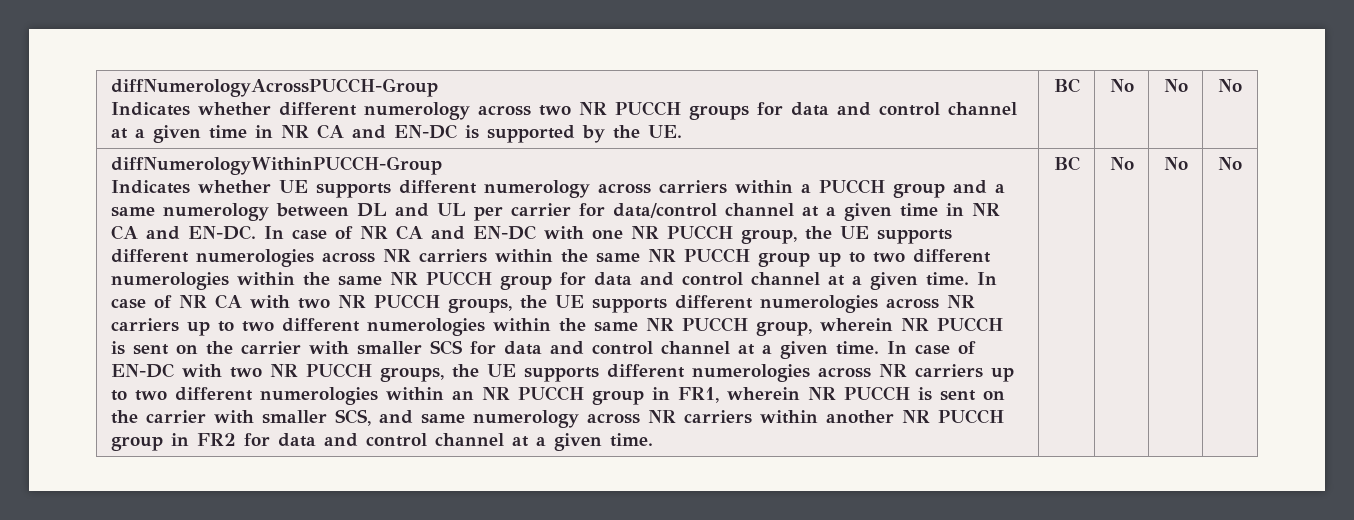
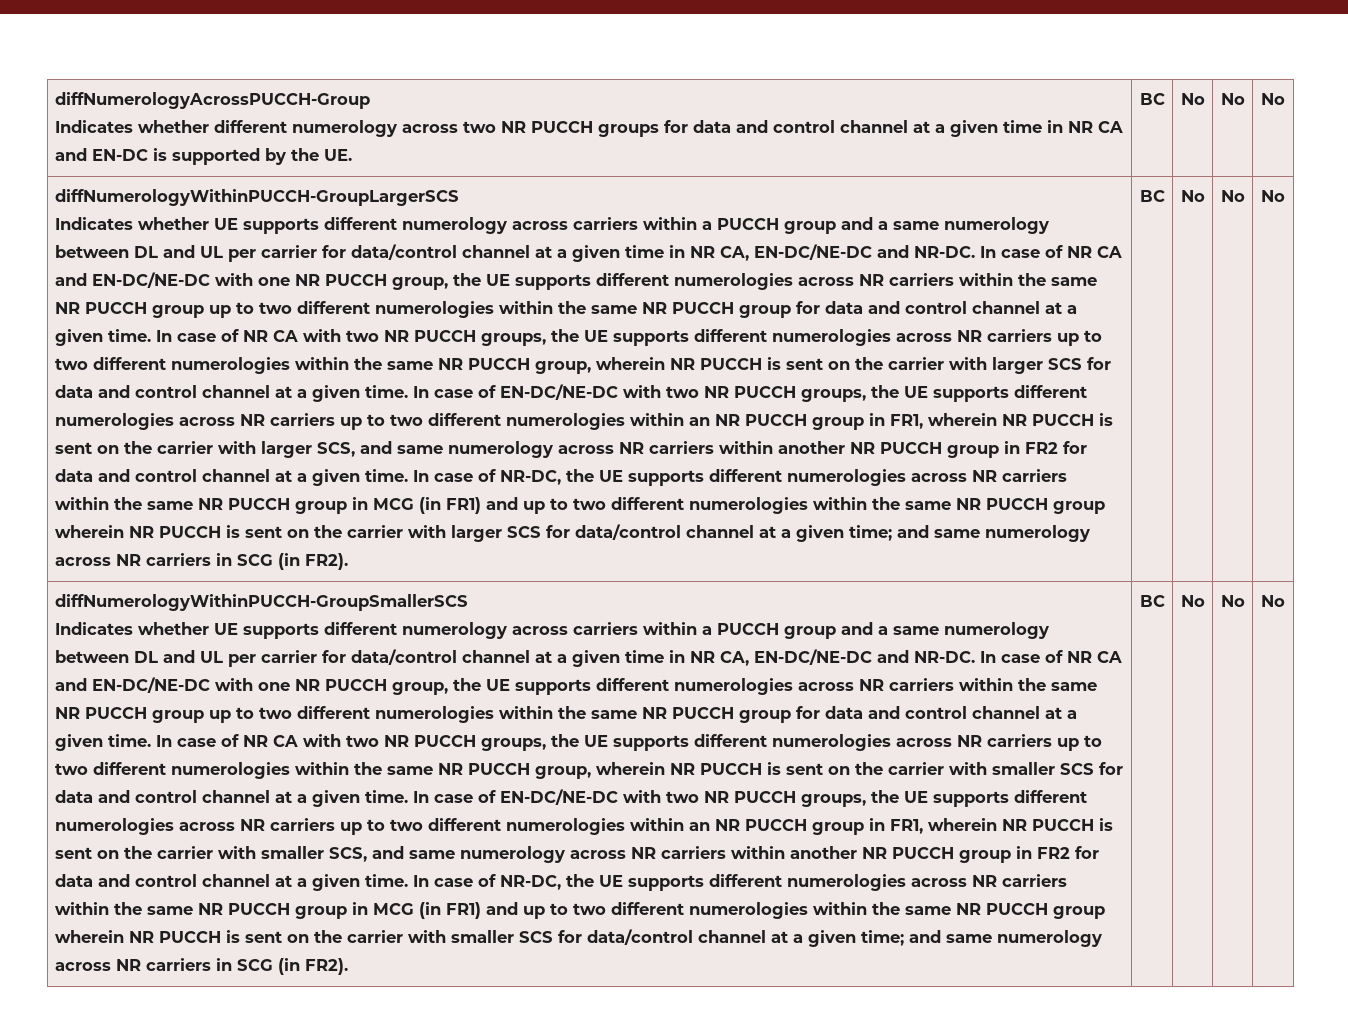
[110,156,442,175] diffNumerologyWithinPUCCH-Group -> [54,189,459,206] diffNumerologyWithinPUCCH-GroupLargerSCS
[110,225,536,240] CA and EN-DC. In case of NR CA and EN-DC -> [719,244,1122,261] [54,272,1097,290] [54,301,1077,318] [54,329,1102,346] [54,357,1111,374] [54,384,1087,402] [54,413,1113,430] [54,441,1087,458] [54,469,1067,486] [54,497,1105,514] [54,524,1090,542] [54,553,348,570] [1139,190,1165,202] [1180,190,1205,202] [1220,190,1245,202] [1261,190,1285,202] [54,594,468,611] [54,622,1049,639] [54,649,1122,667] [54,677,210,693] CA, EN-DC/NE-DC and NR-DC. In case of NR CA and EN-DC/NE-DC with one NR PUCCH group, the UE supports different numerologies across NR carriers within the same NR PUCCH group up to two different numerologies within the same NR PUCCH group for data and control channel at a given time. In case of NR CA with two NR PUCCH groups, the UE supports different numerologies across NR carriers up to two different numerologies within the same NR PUCCH group, wherein NR PUCCH is sent on the carrier with larger SCS for data and control channel at a given time. In case of EN-DC/NE-DC with two NR PUCCH groups, the UE supports different numerologies across NR carriers up to two different numerologies within an NR PUCCH group in FR1, wherein NR PUCCH is sent on the carrier with larger SCS, and same numerology across NR carriers within another NR PUCCH group in FR2 for data and control channel at a given time. In case of NR-DC, the UE supports different numerologies across NR carriers within the same NR PUCCH group in MCG (in FR1) and up to two different numerologies within the same NR PUCCH group wherein NR PUCCH is sent on the carrier with larger SCS for data/control channel at a given time; and same numerology across NR carriers in SCG (in FR2). | BC | No | No | No // diffNumerologyWithinPUCCH-GroupSmallerSCS // Indicates whether UE supports different numerology across carriers within a PUCCH group and a same numerology between DL and UL per carrier for data/control channel at a given time in NR CA, EN-DC/NE-DC and NR-DC. In case of NR CA and EN-DC/NE-DC
[110,363,174,378] EN-DC -> [499,789,618,805] EN-DC/NE-DC
(653, 440) none -> [412,874,1067,891] [54,902,1105,919] [54,929,1102,947] [54,958,348,975] In case of NR-DC, the UE supports different numerologies across NR carriers within the same NR PUCCH group in MCG (in FR1) and up to two different numerologies within the same NR PUCCH group wherein NR PUCCH is sent on the carrier with smaller SCS for data/control channel at a given time; and same numerology across NR carriers in SCG (in FR2).

